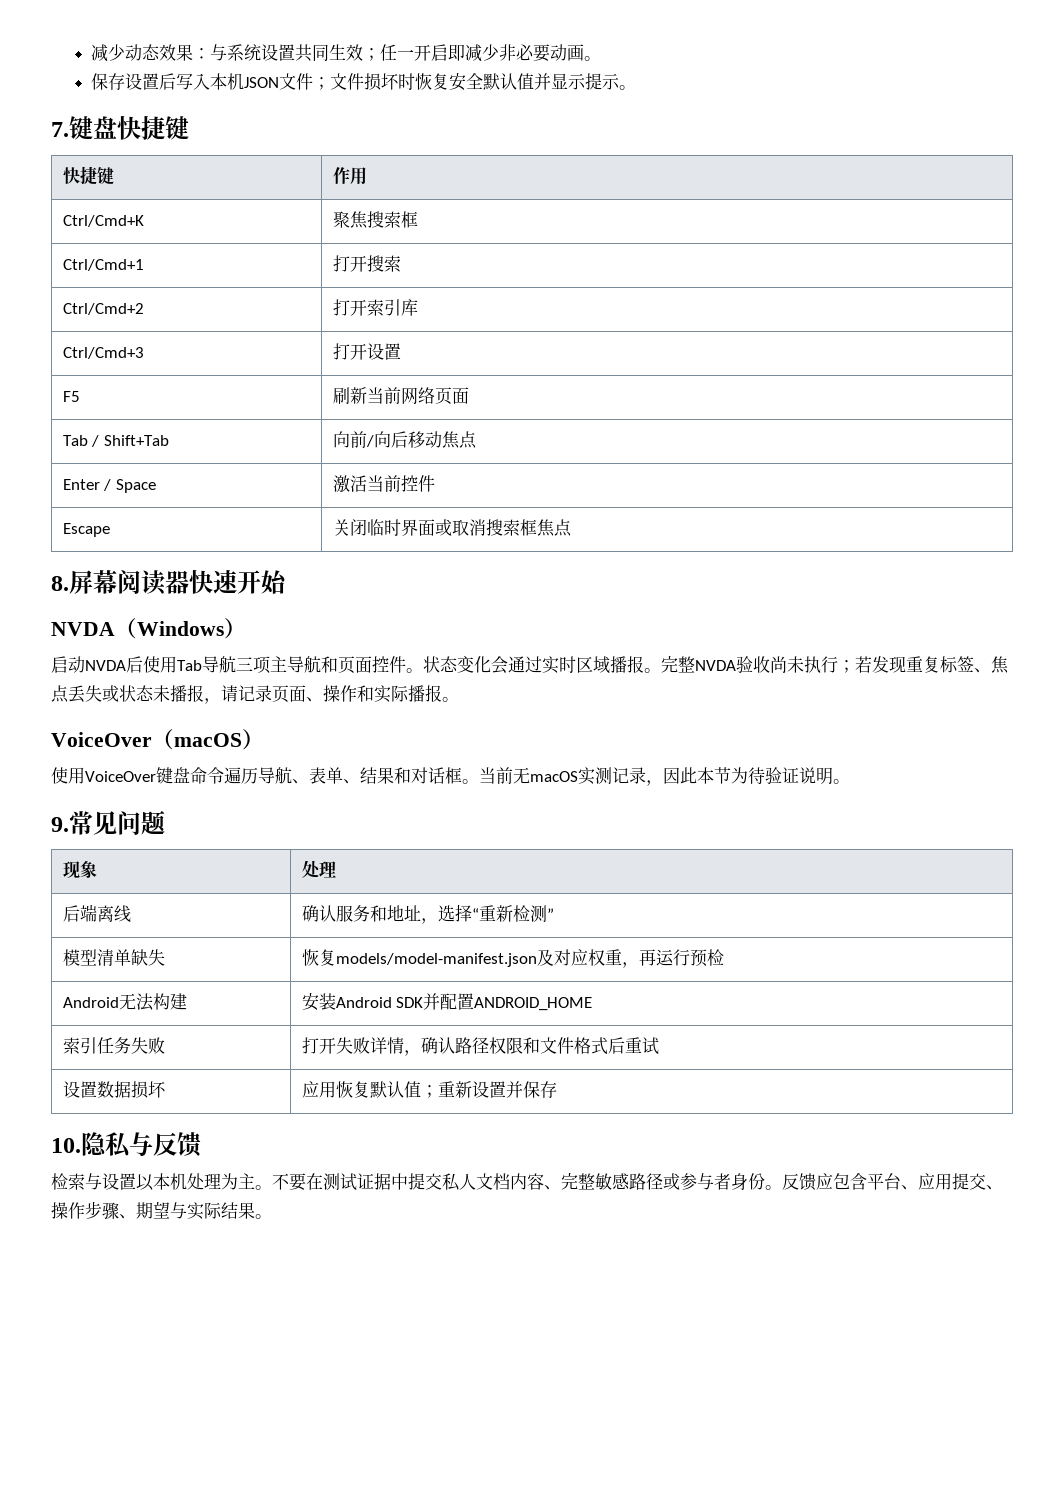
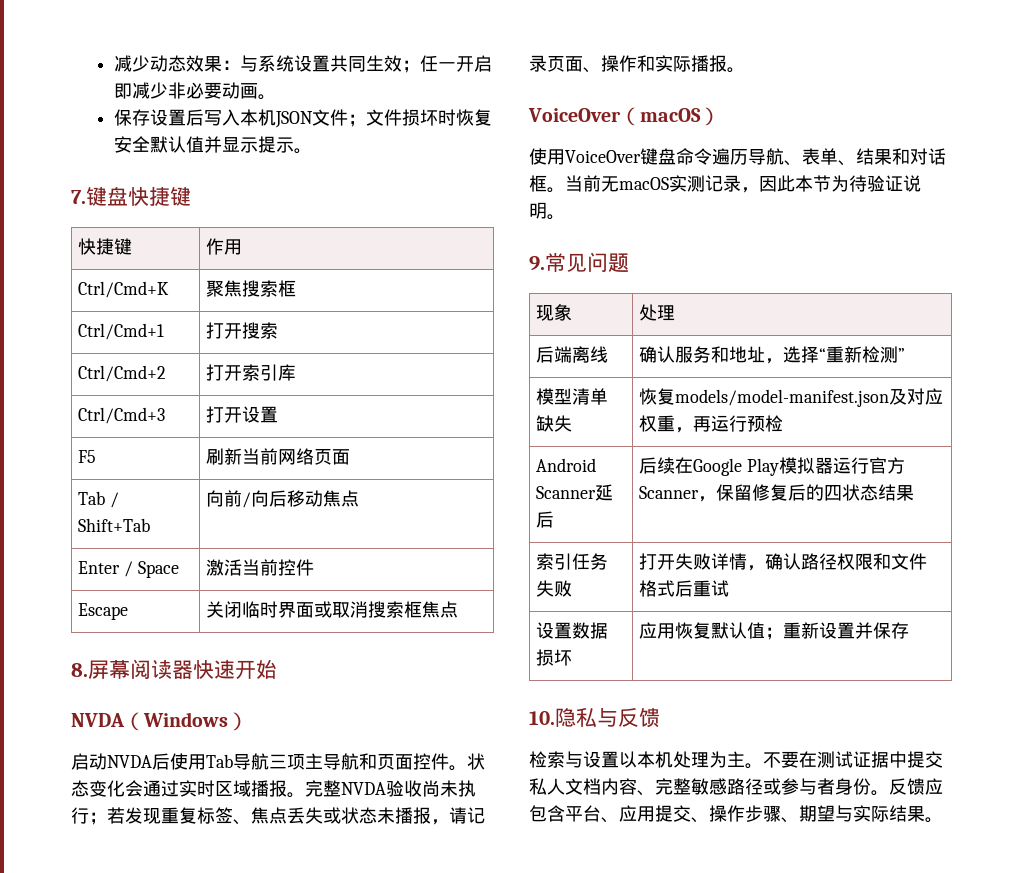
[118,993,187,1011] [301,993,593,1011] 无法构建 | 安装Android SDK并配置ANDROID_HOME -> [536,484,614,501] [536,511,555,528] [639,457,905,476] [639,484,915,502] Scanner延后 | 后续在Google Play模拟器运行官方Scanner，保留修复后的四状态结果

